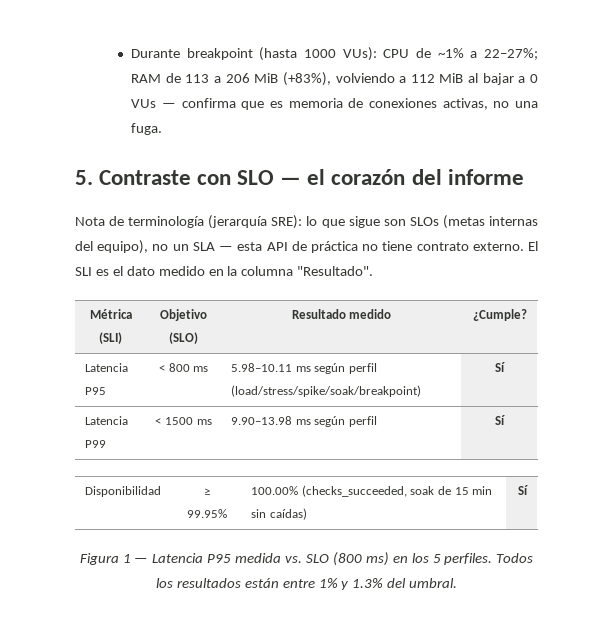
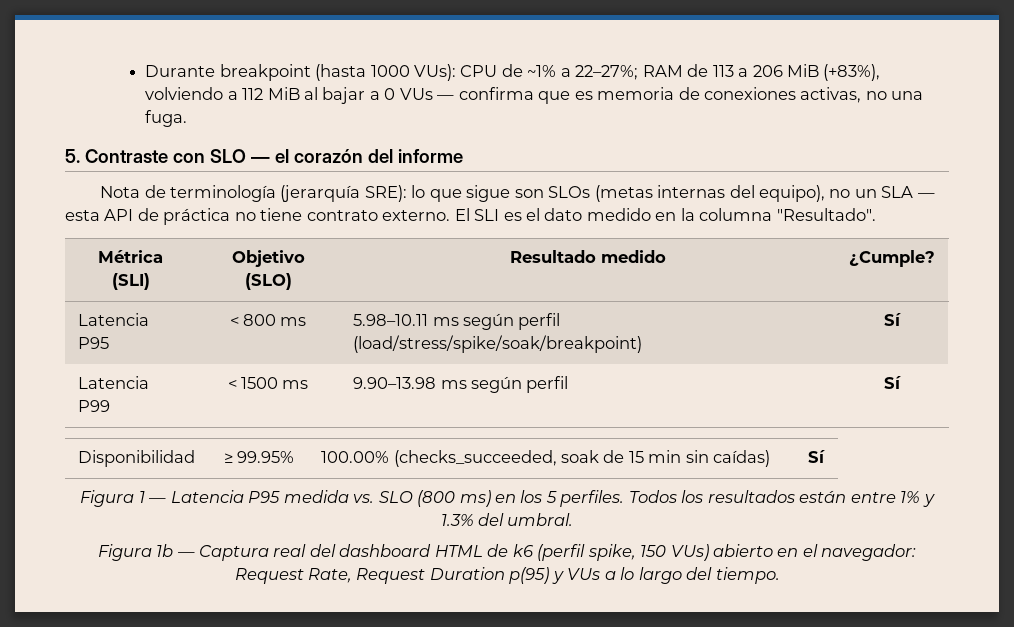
(458, 583) none -> [97,544,917,561] [234,567,780,584] // Figura 1b — Captura real del dashboard HTML de k6 (perfil spike, 150 VUs) abierto en el navegador: Request Rate, Request Duration p(95) y VUs a lo largo del tiempo.

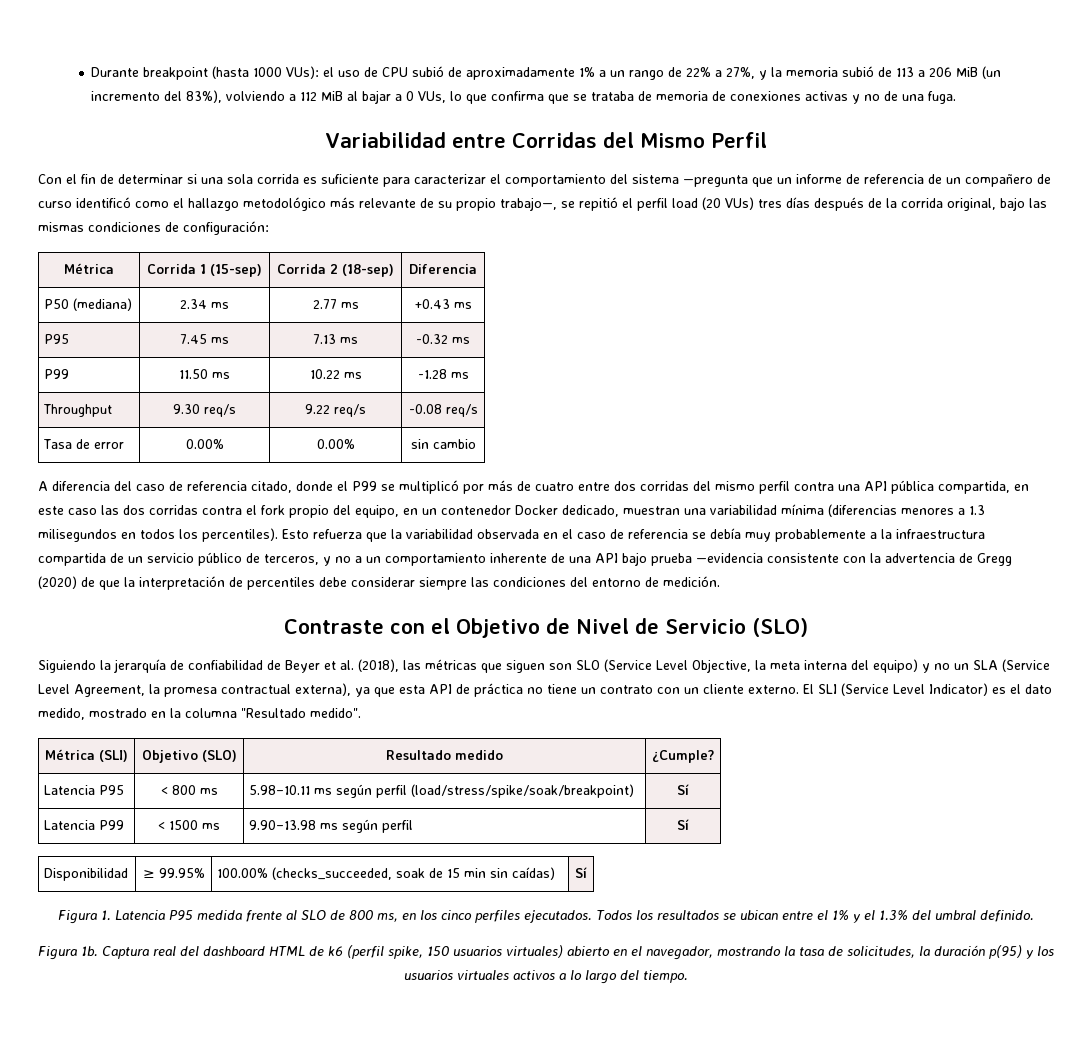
[460,64,683,80] CPU de ~1% a 22–27%; RAM -> [323,66,875,80] el uso de CPU subió de aproximadamente 1% a un rango de 22% a 27%, y la memoria subió
[823,64,881,81] (+83%), -> [982,66,1002,79] [91,90,223,103] (un incremento del 83%),
[399,87,924,104] [145,110,188,127] [65,149,463,163] [100,185,935,202] VUs — confirma que es memoria de conexiones activas, no una fuga. // 5. Contraste con SLO — el corazón del informe // Nota de terminología (jerarquía SRE): lo que sigue son SLOs (metas internas del equipo), no un SLA — -> [418,91,957,104] [325,132,767,148] [38,174,1051,187] [38,197,1047,211] [38,221,269,235] [64,263,114,274] [147,264,262,277] [277,264,394,277] [409,264,477,274] [44,298,133,311] [180,299,229,309] [312,299,359,309] [414,299,472,309] [44,334,70,344] [180,334,229,344] [313,334,358,344] [416,334,470,344] [44,369,70,379] [179,369,230,379] [309,369,362,379] [417,369,469,379] [43,404,113,417] [173,404,236,417] [305,404,366,417] [408,404,478,417] [43,439,125,449] [185,439,224,449] [316,439,355,449] [410,439,476,449] [38,480,1029,494] [38,504,985,518] [38,528,985,542] [38,552,1012,566] [38,576,720,590] [284,618,808,638] [38,659,1050,673] [38,683,395,697] VUs, lo que confirma que se trataba de memoria de conexiones activas y no de una fuga. // Variabilidad entre Corridas del Mismo Perfil // Con el fin de determinar si una sola corrida es suficiente para caracterizar el comportamiento del sistema —pregunta que un informe de referencia de un compañero de curso identificó como el hallazgo metodológico más relevante de su propio trabajo—, se repitió el perfil load (20 VUs) tres días después de la corrida original, bajo las mismas condiciones de configuración: // Métrica | Corrida 1 (15-sep) | Corrida 2 (18-sep) | Diferencia // P50 (mediana) | 2.34 ms | 2.77 ms | +0.43 ms // P95 | 7.45 ms | 7.13 ms | -0.32 ms // P99 | 11.50 ms | 10.22 ms | -1.28 ms // Throughput | 9.30 req/s | 9.22 req/s | -0.08 req/s // Tasa de error | 0.00% | 0.00% | sin cambio // A diferencia del caso de referencia citado, donde el P99 se multiplicó por más de cuatro entre dos corridas del mismo perfil contra una API pública compartida, en este caso las dos corridas contra el fork propio del equipo, en un contenedor Docker dedicado, muestran una variabilidad mínima (diferencias menores a 1.3 milisegundos en todos los percentiles). Esto refuerza que la variabilidad observada en el caso de referencia se debía muy probablemente a la infraestructura compartida de un servicio público de terceros, y no a un comportamiento inherente de una API bajo prueba —evidencia consistente con la advertencia de Gregg (2020) de que la interpretación de percentiles debe considerar siempre las condiciones del entorno de medición. // Contraste con el Objetivo de Nivel de Servicio (SLO) // Siguiendo la jerarquía de confiabilidad de Beyer et al. (2018), las métricas que siguen son SLO (Service Level Objective, la meta interna del equipo) y no un SLA (Service Level Agreement, la promesa contractual externa), ya que
[306,208,500,221] contrato externo. El SLI -> [581,683,988,696] un contrato con un cliente externo. El SLI (Service Level Indicator)
[586,208,651,221] medido -> [38,708,147,720] medido, mostrado
[776,208,876,221] "Resultado". -> [241,708,361,718] "Resultado medido".
[138,491,167,503] 1 — -> [101,910,112,921] 1.
[353,490,896,507] vs. SLO (800 ms) en los 5 perfiles. Todos los resultados están entre -> [246,910,828,923] frente al SLO de 800 ms, en los cinco perfiles ejecutados. Todos los resultados se ubican entre el
(935, 500) none -> [863,910,875,920] el
[507,513,574,526] [97,544,195,561] umbral. // Figura 1b — -> [934,910,1034,922] [38,946,98,960] umbral definido. // Figura 1b.
[670,544,709,561] VUs) -> [453,945,563,958] usuarios virtuales)
[821,544,917,561] [234,567,601,584] navegador: Request Rate, Request Duration p(95) y VUs -> [646,945,1054,960] [404,970,555,980] navegador, mostrando la tasa de solicitudes, la duración p(95) y los usuarios virtuales activos

